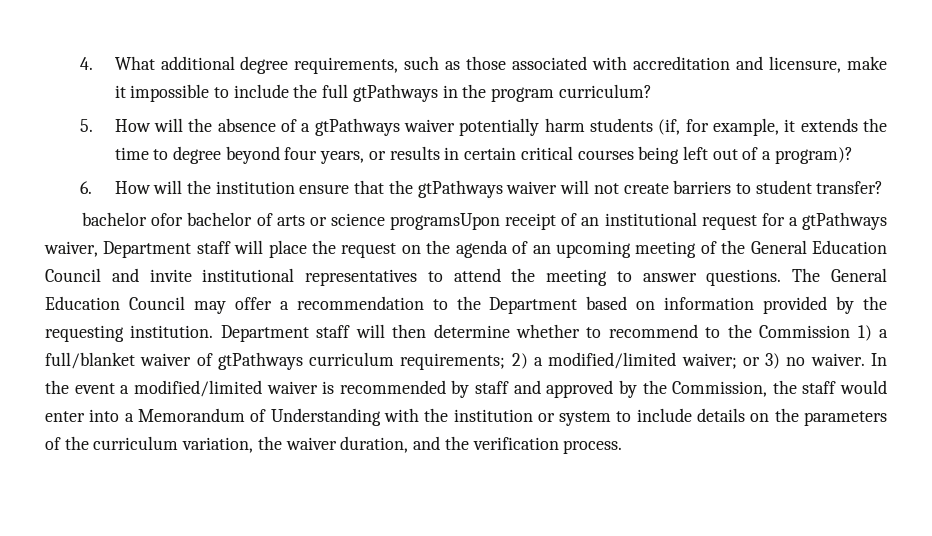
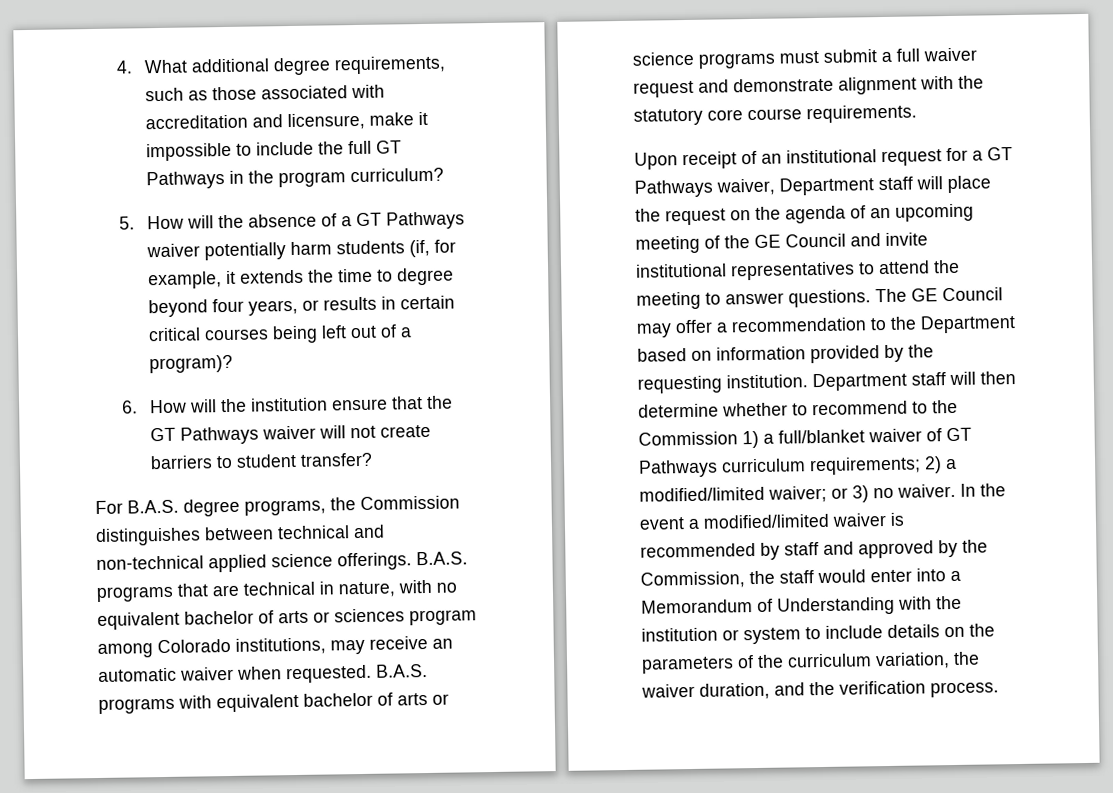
[352,84,438,102] gtPathways -> [375,140,402,154] [145,171,225,190] GT Pathways
[314,118,400,136] gtPathways -> [355,211,465,230] GT Pathways
[417,180,503,198] gtPathways -> [149,426,259,445] GT Pathways
[82,212,184,226] bachelor ofor -> [95,495,460,517] [95,524,385,547] [96,551,468,573] [96,579,457,602] [97,608,477,630] [97,635,453,658] [98,663,428,684] [98,693,299,714] For B.A.S. degree programs, the Commission distinguishes between technical and non-technical applied science offerings. B.A.S. programs that are technical in nature, with no equivalent bachelor of arts or sciences program among Colorado institutions, may receive an automatic waiver when requested. B.A.S. programs with equivalent
[390,213,501,230] programsUpon -> [698,47,977,69] [633,75,984,98] [633,104,917,126] [634,152,678,170] programs must submit a full waiver request and demonstrate alignment with the statutory core course requirements. // Upon
[802,212,888,230] gtPathways -> [987,147,1013,161] [634,179,713,198] GT Pathways
[750,240,887,254] General Education -> [754,234,781,248] GE
[830,268,887,282] [45,296,120,310] General Education -> [911,288,938,302] GE
[217,352,303,370] gtPathways -> [946,427,972,442] [638,459,718,478] GT Pathways

